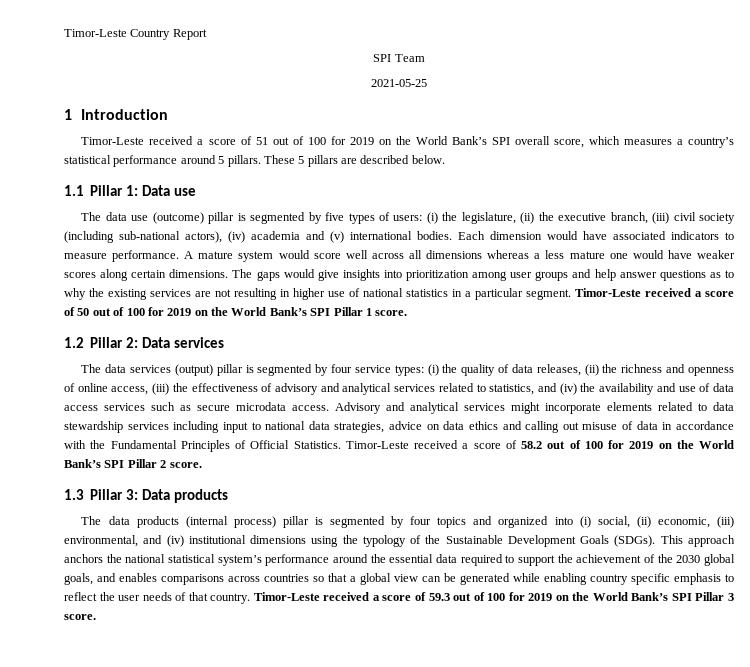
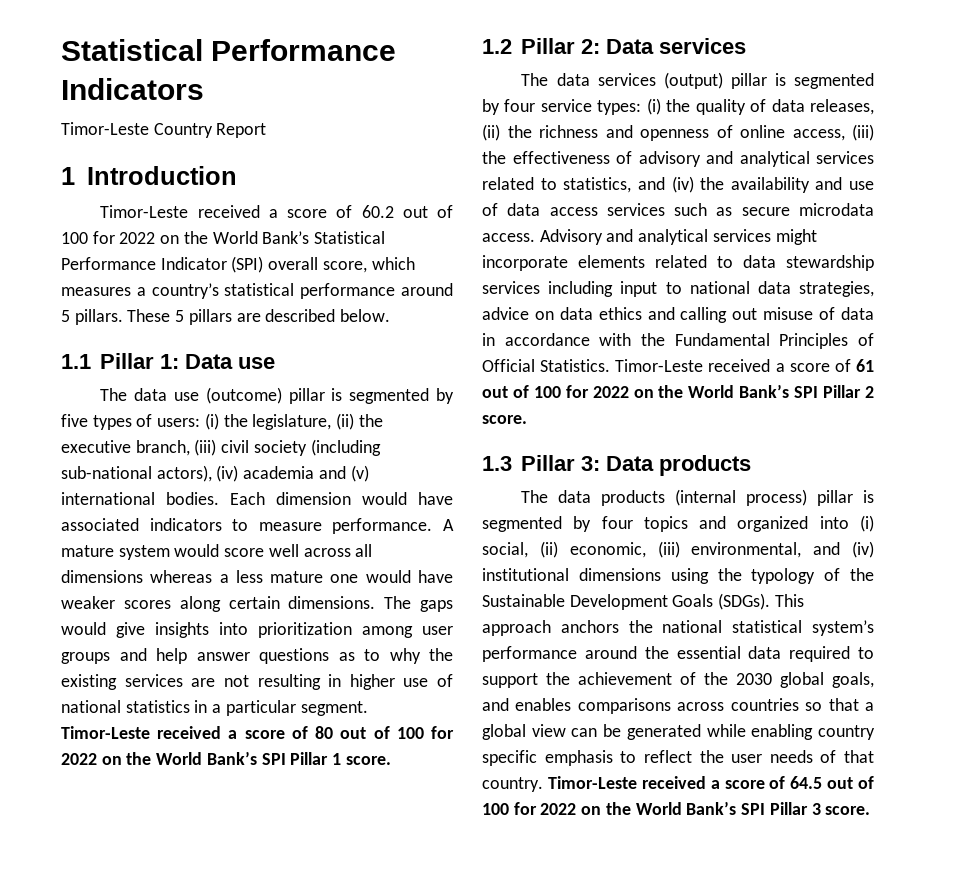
(64, 33) none -> [61,39,397,61] [61,78,204,100] Statistical Performance Indicators //
[373,54,425,62] [371,79,427,87] // SPI Team // 2021-05-25 -> (267, 130) none
[255,136,510,145] 51 out of 100 for 2019 on the World Bank’s SPI -> [361,205,454,218] [61,231,386,244] [61,256,264,273] 60.2 out of 100 for 2022 on the World Bank’s Statistical Performance Indicator (SPI)
[77,307,192,316] 50 out of 100 for 2019 -> [315,726,455,739] [61,753,97,765] 80 out of 100 for 2022
[521,440,654,449] 58.2 out of 100 for 2019 -> [856,359,875,372] [482,385,629,398] 61 out of 100 for 2022
[428,592,553,601] 59.3 out of 100 for 2019 -> [790,776,874,789] [482,802,577,815] 64.5 out of 100 for 2022

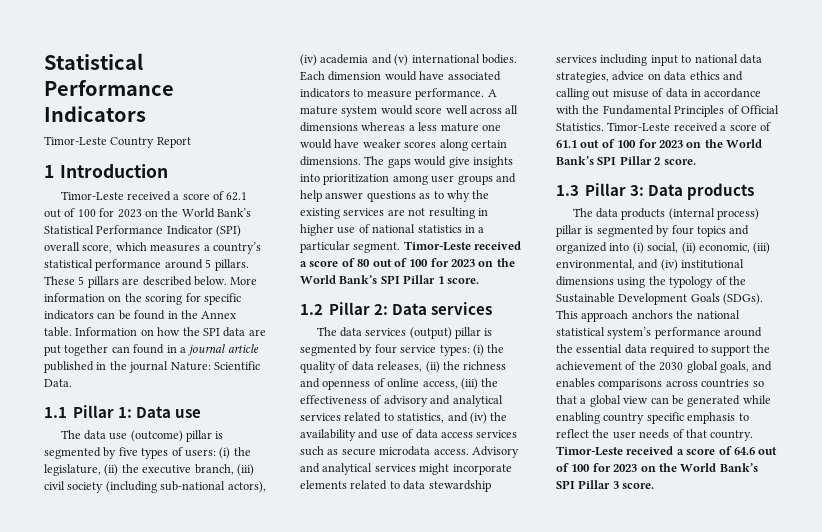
[361,205,454,218] [61,231,156,244] 60.2 out of 100 for 2022 -> [226,192,248,201] [44,208,142,218] 62.1 out of 100 for 2023
(391, 315) none -> [230,277,258,285] [44,293,241,305] [44,310,237,320] [44,327,266,337] [44,344,259,356] [44,361,260,373] [44,379,72,387] More information on the scoring for specific indicators can be found in the Annex table. Information on how the SPI data are put together can found in a journal article published in the journal Nature: Scientific Data.
[61,753,97,765] 2022 -> [451,259,475,267] 2023
[856,359,875,372] [482,385,629,398] 61 out of 100 for 2022 -> [556,139,683,148] 61.1 out of 100 for 2023
[790,776,874,789] [482,802,577,815] 64.5 out of 100 for 2022 -> [733,447,778,455] [556,463,638,472] 64.6 out of 100 for 2023

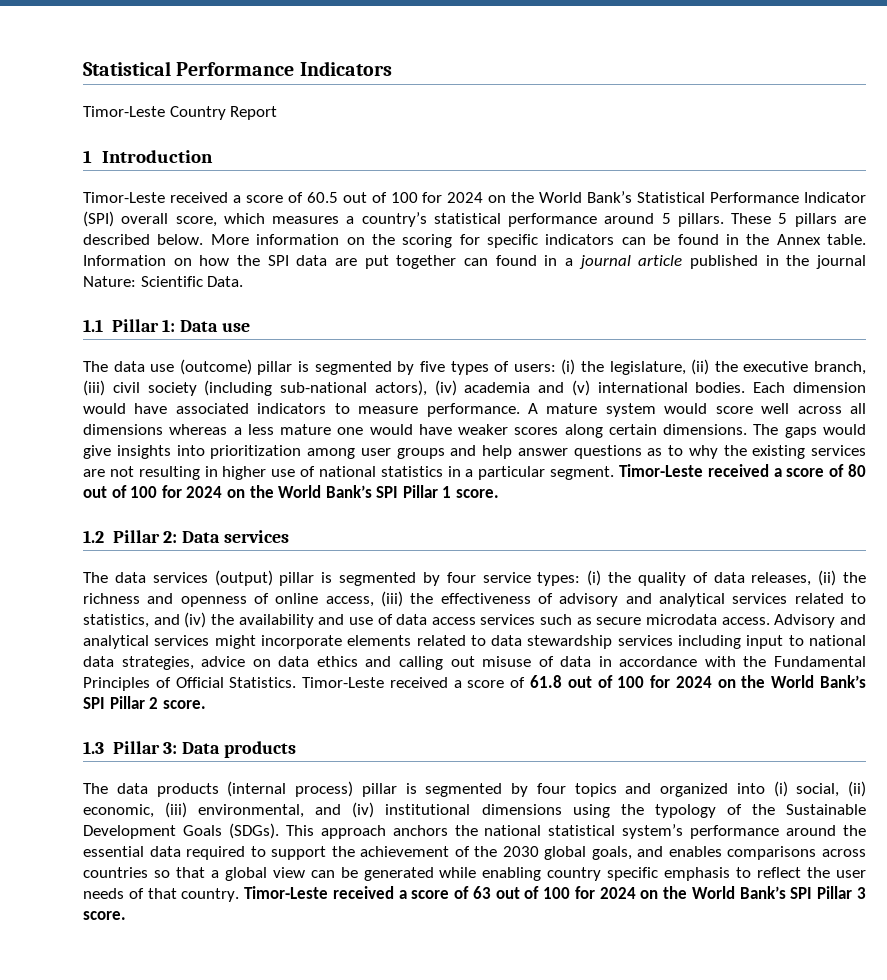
[226,192,248,201] [44,208,142,218] 62.1 out of 100 for 2023 -> [306,192,484,203] 60.5 out of 100 for 2024
[451,259,475,267] 2023 -> [186,486,223,498] 2024
[556,139,683,148] 61.1 out of 100 for 2023 -> [530,675,712,688] 61.8 out of 100 for 2024
[733,447,778,455] [556,463,638,472] 64.6 out of 100 for 2023 -> [472,886,636,899] 63 out of 100 for 2024

